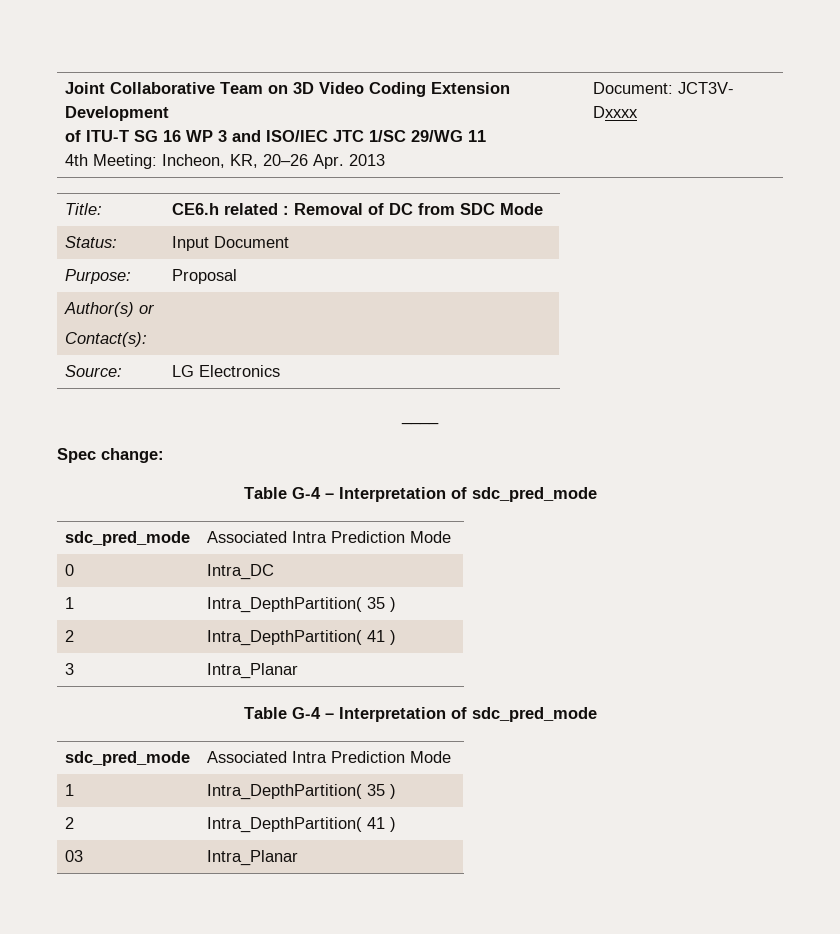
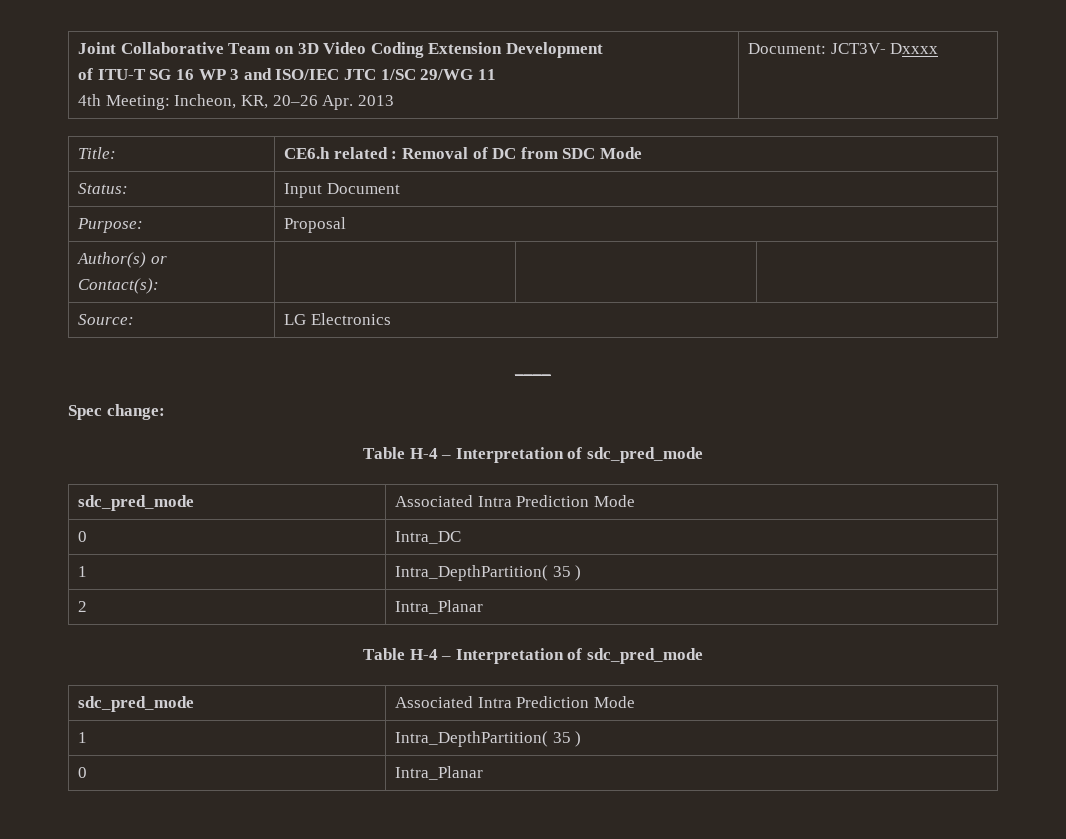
[291,487,321,499] G-4 -> [409,448,438,459] H-4
[207,630,397,646] [65,663,75,675] | Intra_DepthPartition( 41 ) // 3 -> (88, 606) none
[291,707,321,719] G-4 -> [409,649,438,660] H-4
[65,817,75,829] [207,817,397,833] [65,850,84,862] 2 | Intra_DepthPartition( 41 ) // 03 -> [78,767,88,778] 0

